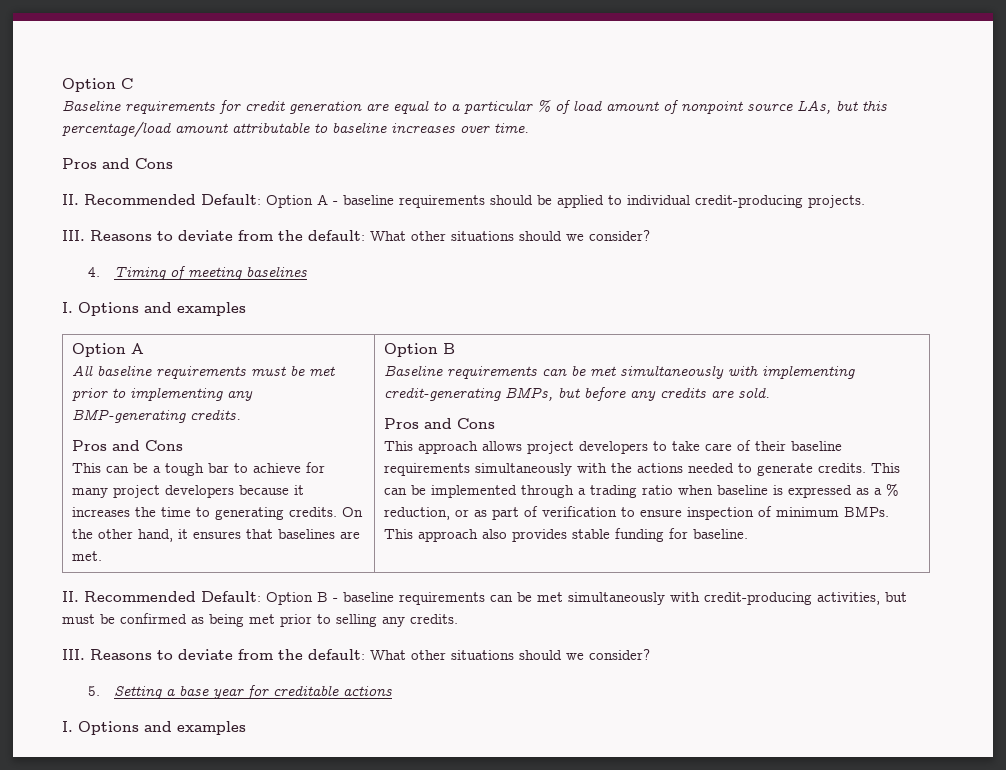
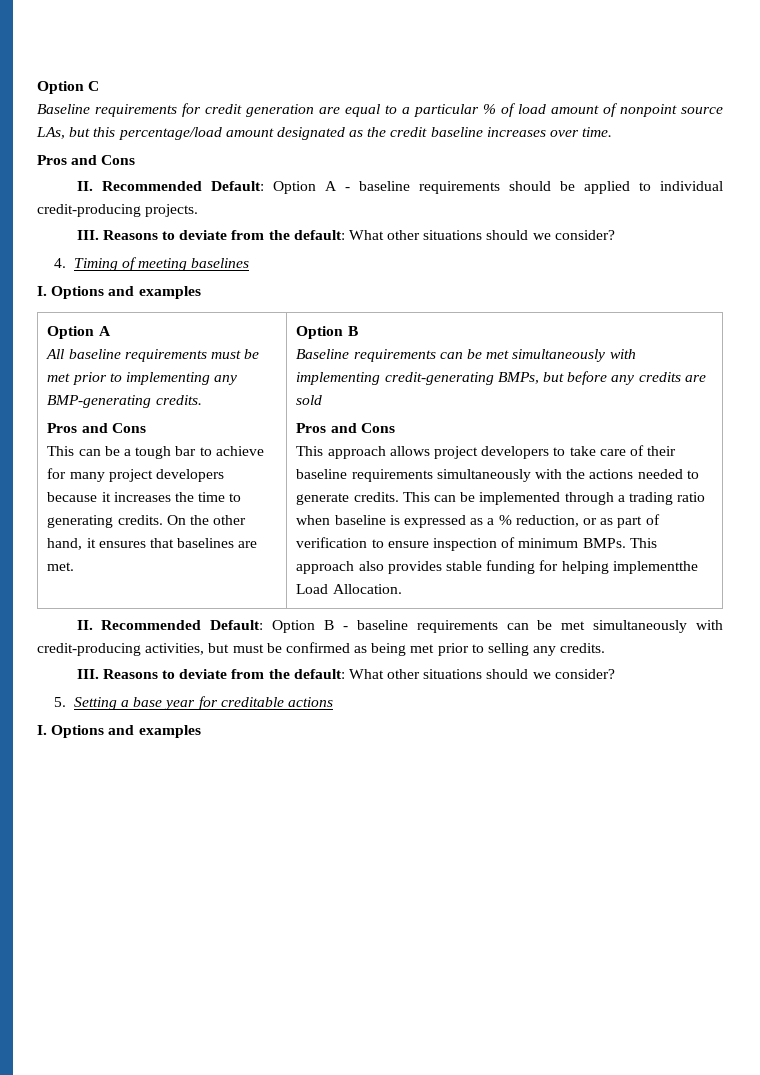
[232,122,328,133] attributable to -> [276,127,428,140] designated as the credit
[737,387,770,398] sold. -> [296,395,323,405] sold
[692,529,748,539] baseline. -> [561,561,698,574] [296,584,402,594] helping implementthe Load Allocation.

